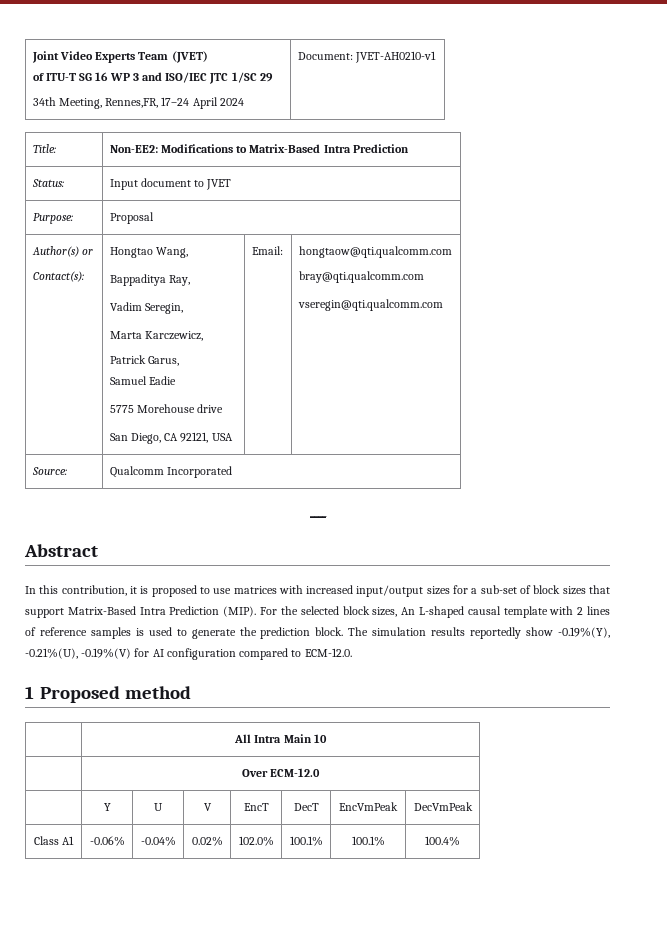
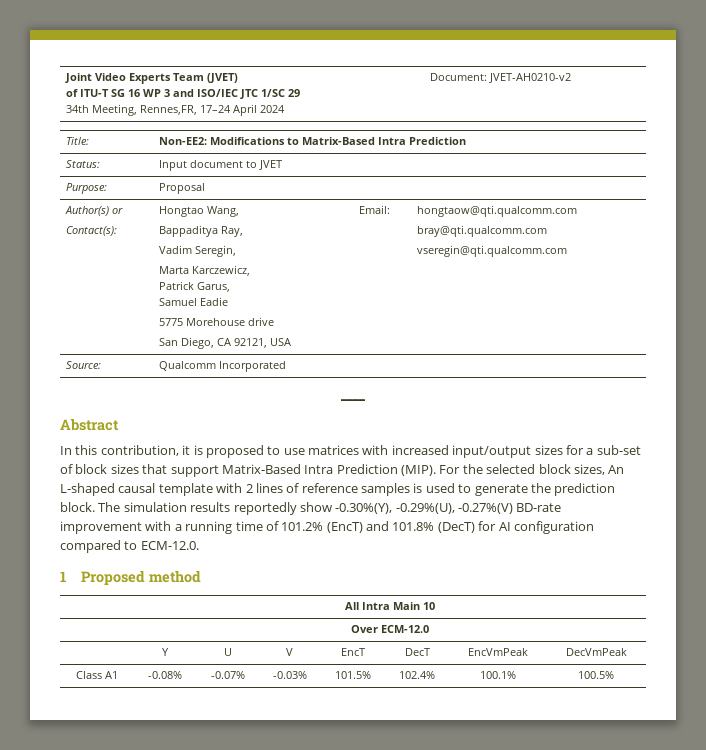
[354,51,436,63] JVET-AH0210-v1 -> [488,73,571,83] JVET-AH0210-v2
[558,627,610,638] [25,648,132,659] -0.19%(Y), -0.21%(U), -0.19%(V) -> [335,503,562,514] [60,521,475,534] -0.30%(Y), -0.29%(U), -0.27%(V) BD-rate improvement with a running time of 101.2% (EncT) and 101.8% (DecT)
[89,836,125,846] [140,836,176,846] [191,836,223,846] [238,836,274,846] [289,836,323,846] [351,836,385,846] [425,836,460,846] -0.06% | -0.04% | 0.02% | 102.0% | 100.1% | 100.1% | 100.4% -> [148,671,182,679] [210,671,245,679] [272,671,307,679] [334,671,371,679] [399,671,435,679] [480,671,516,679] [578,671,614,679] -0.08% | -0.07% | -0.03% | 101.5% | 102.4% | 100.1% | 100.5%

